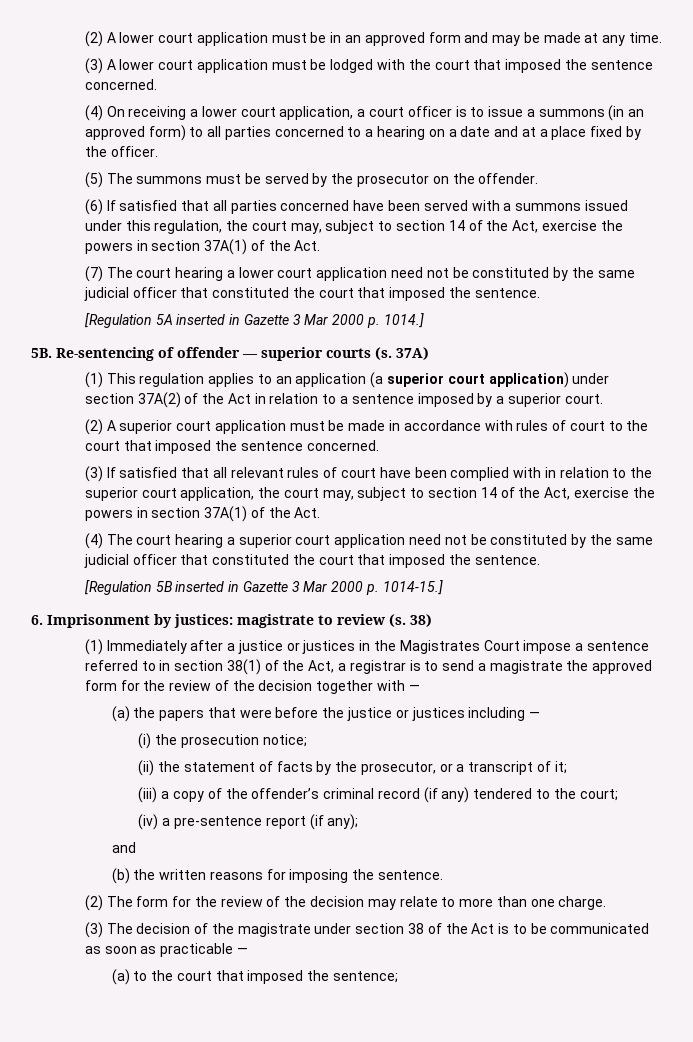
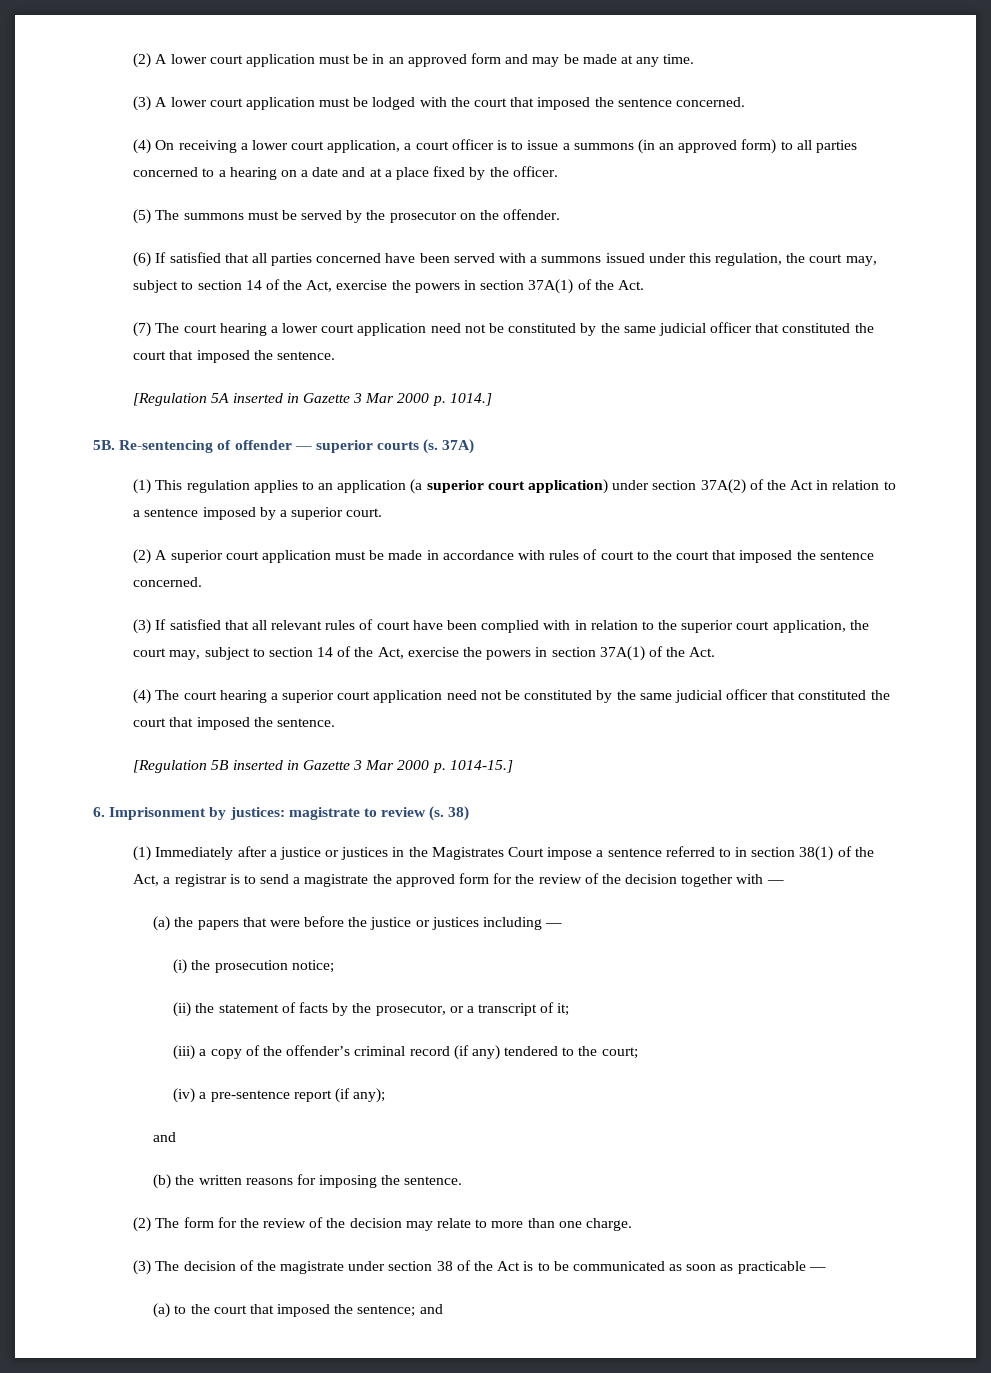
(399, 977) none -> [419,1304,443,1314] and

